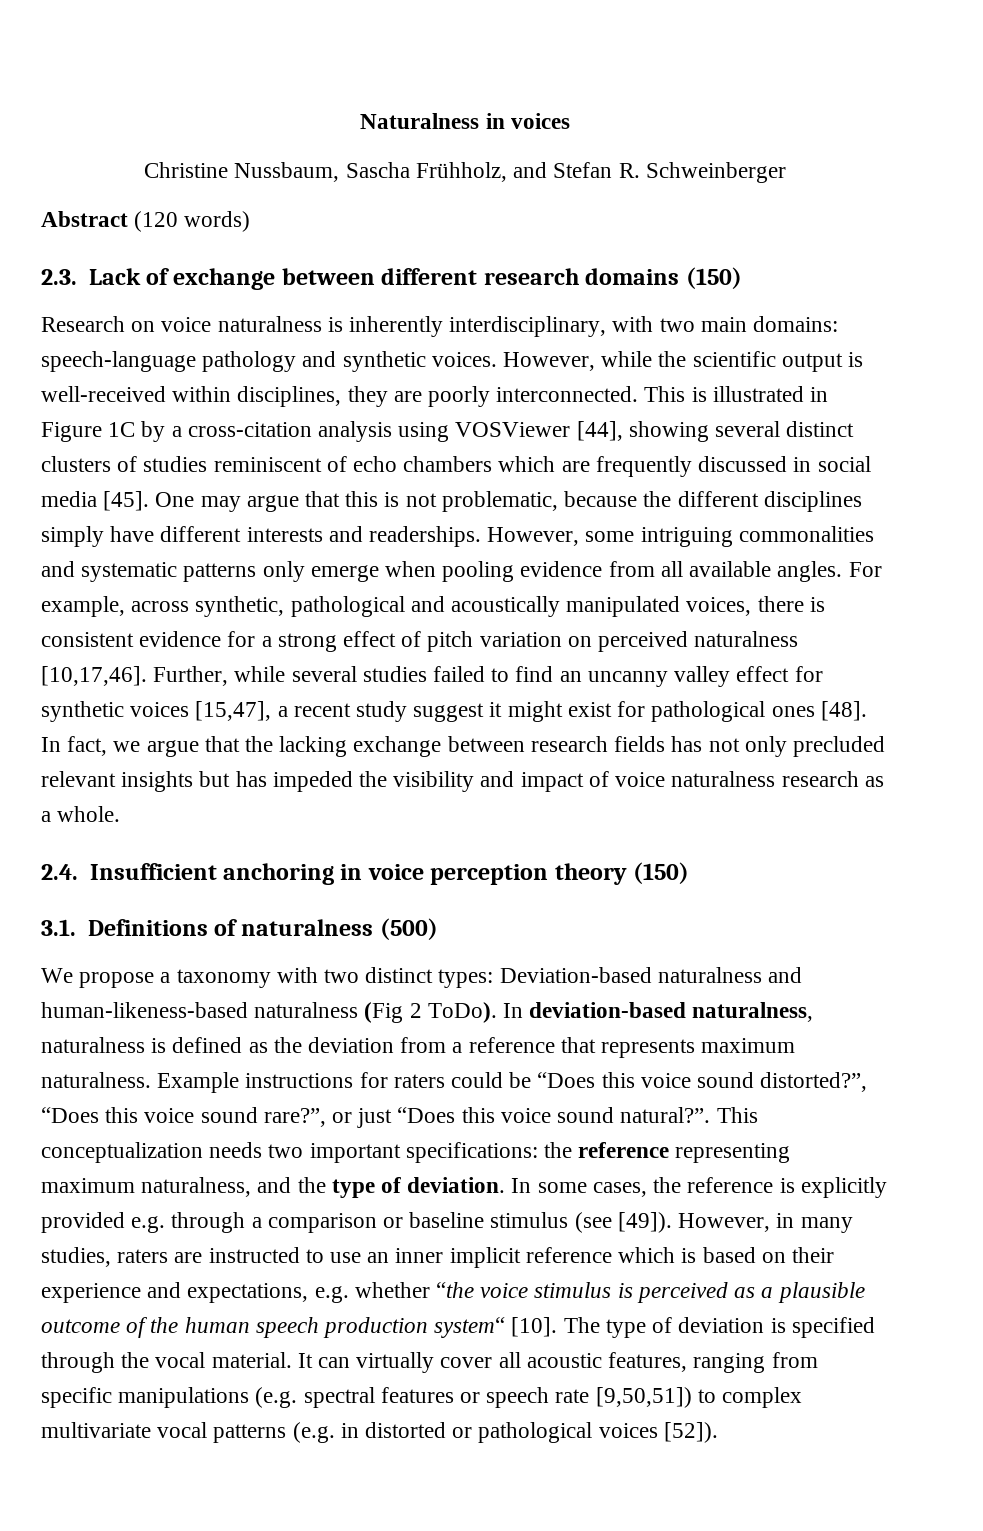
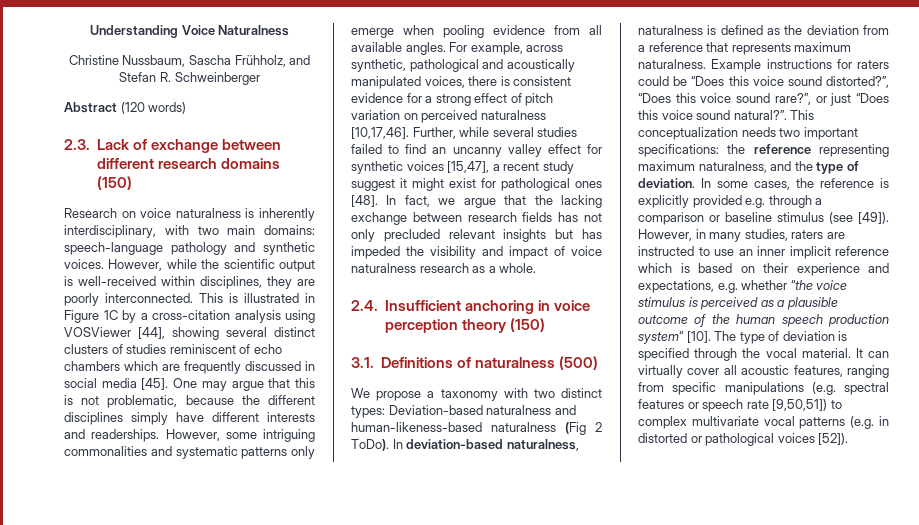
(360, 121) none -> [89,25,215,38] Understanding Voice
[485,113,570,129] in voices -> (290, 30) none

